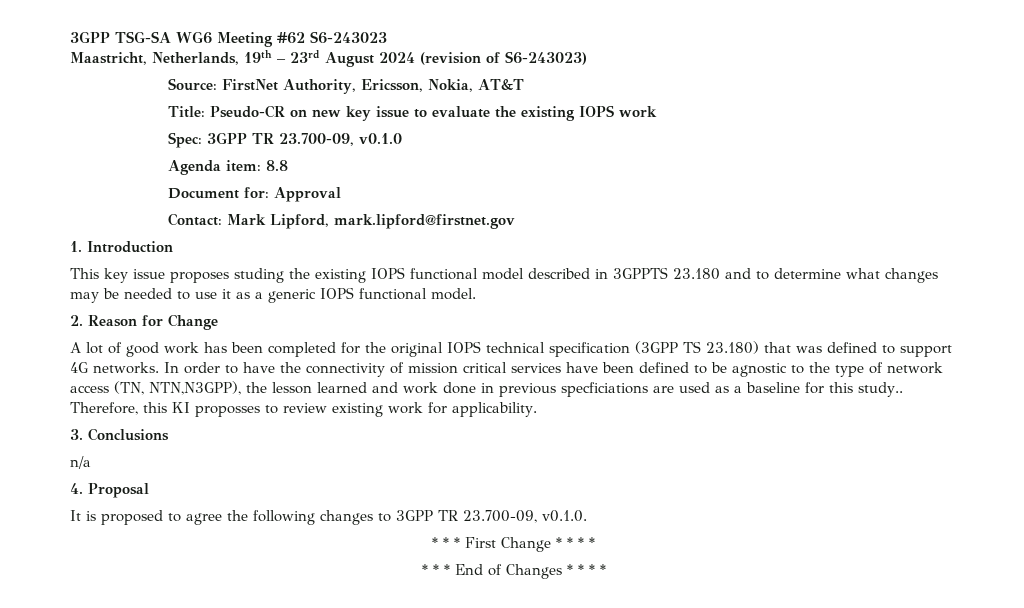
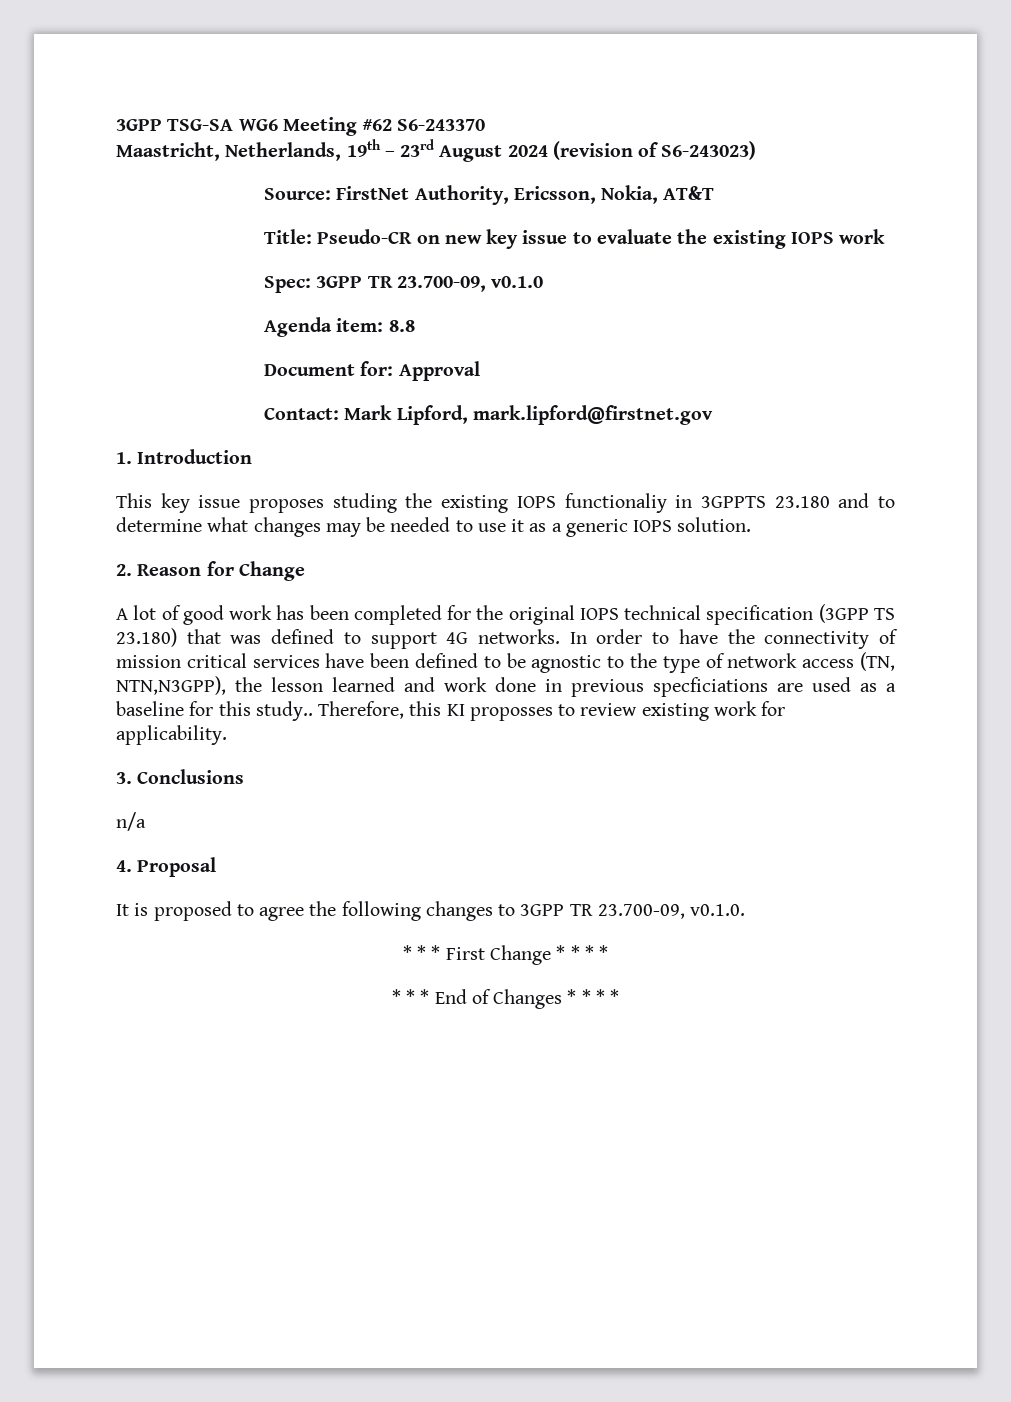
[310,31,387,44] S6-243023 -> [397,119,486,131] S6-243370
[410,268,590,280] functional model described -> [564,493,667,513] functionaliy
[359,288,476,300] functional model. -> [677,517,752,532] solution.

